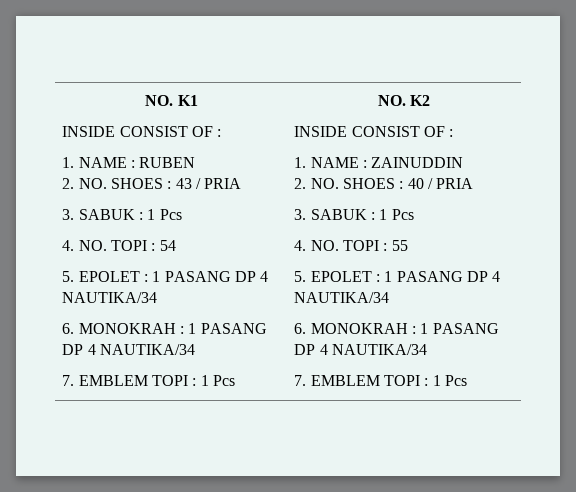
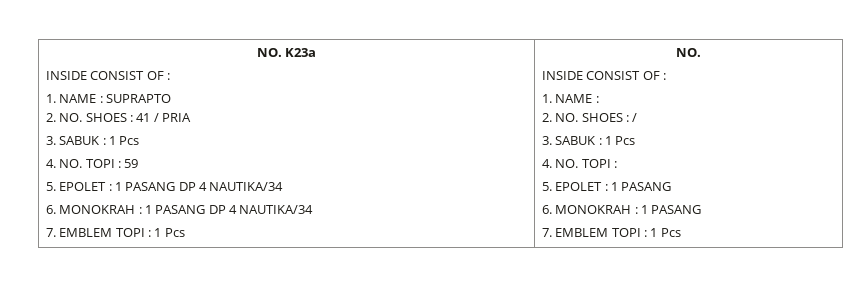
[145,95,198,106] [62,126,222,137] [62,157,196,168] [62,178,192,189] NO. K1 // INSIDE CONSIST OF : // 1. NAME : RUBEN // 2. NO. SHOES : 43 -> [256,48,317,57] [45,71,170,80] [45,94,171,103] [45,113,151,122] NO. K23a // INSIDE CONSIST OF : // 1. NAME : SUPRAPTO // 2. NO. SHOES : 41
[159,240,176,251] 54 -> [124,159,139,168] 59
[410,95,431,106] [294,126,454,137] [294,157,464,168] [294,178,474,189] [294,209,414,220] [294,240,408,251] [294,271,501,282] [294,292,390,303] [294,323,499,334] [294,344,428,355] K2 // INSIDE CONSIST OF : // 1. NAME : ZAINUDDIN // 2. NO. SHOES : 40 / PRIA // 3. SABUK : 1 Pcs // 4. NO. TOPI : 55 // 5. EPOLET : 1 PASANG DP 4 NAUTIKA/34 // 6. MONOKRAH : 1 PASANG DP 4 NAUTIKA/34 -> [541,71,666,80] [541,94,599,103] [541,113,638,122] [541,136,636,145] [541,159,617,168] [541,182,672,191] [541,205,702,214] // INSIDE CONSIST OF : // 1. NAME : // 2. NO. SHOES : / // 3. SABUK : 1 Pcs // 4. NO. TOPI : // 5. EPOLET : 1 PASANG // 6. MONOKRAH : 1 PASANG

